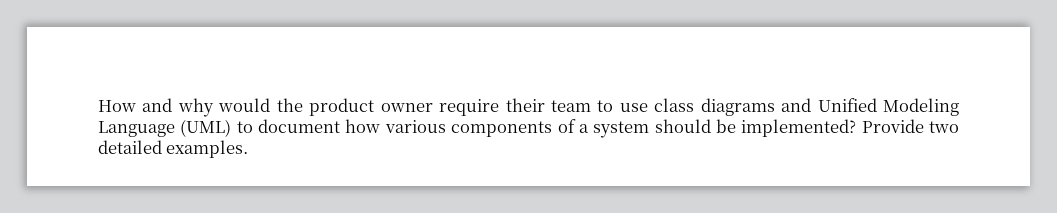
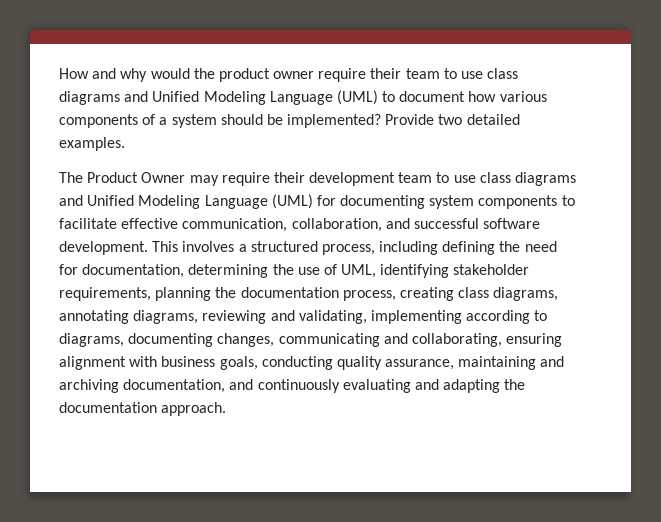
(249, 149) none -> [59,172,577,186] [59,194,575,209] [59,218,541,232] [59,241,557,255] [59,264,530,278] [59,287,559,301] [59,310,548,324] [59,333,563,347] [59,356,565,370] [59,379,526,393] [59,402,227,416] // The Product Owner may require their development team to use class diagrams and Unified Modeling Language (UML) for documenting system components to facilitate effective communication, collaboration, and successful software development. This involves a structured process, including defining the need for documentation, determining the use of UML, identifying stakeholder requirements, planning the documentation process, creating class diagrams, annotating diagrams, reviewing and validating, implementing according to diagrams, documenting changes, communicating and collaborating, ensuring alignment with business goals, conducting quality assurance, maintaining and archiving documentation, and continuously evaluating and adapting the documentation approach.

